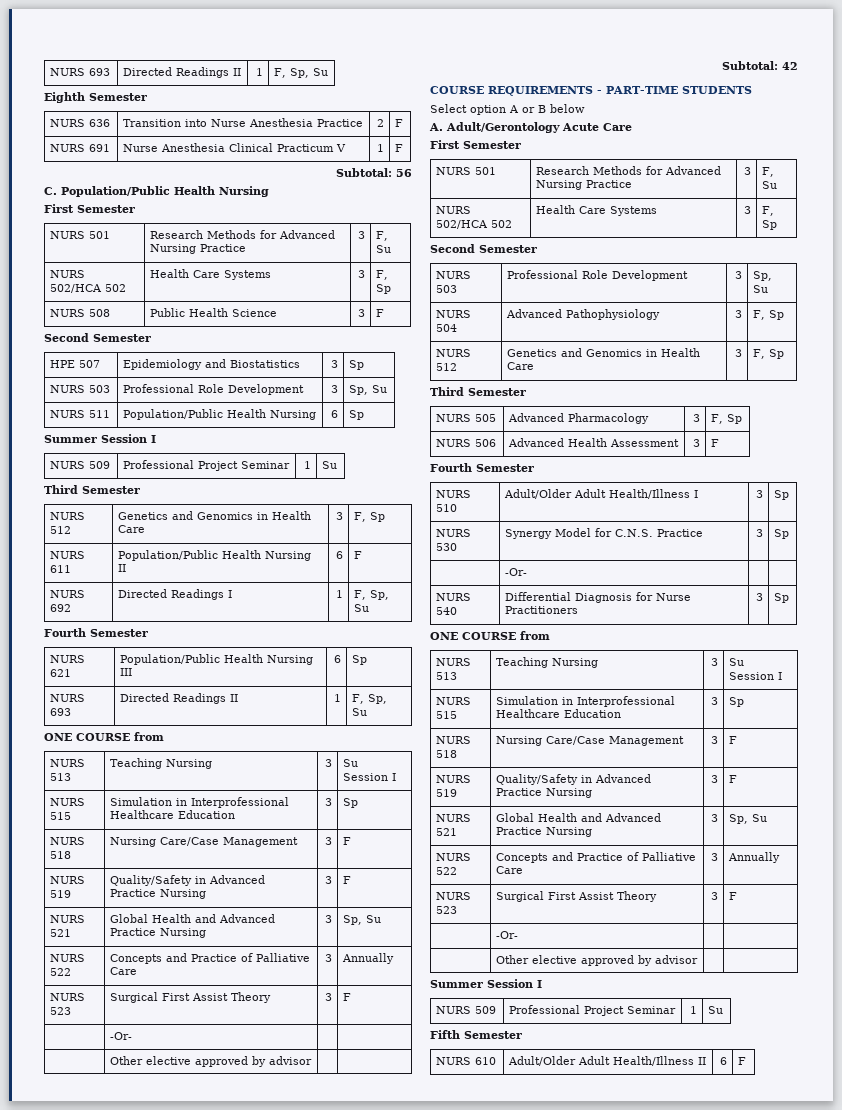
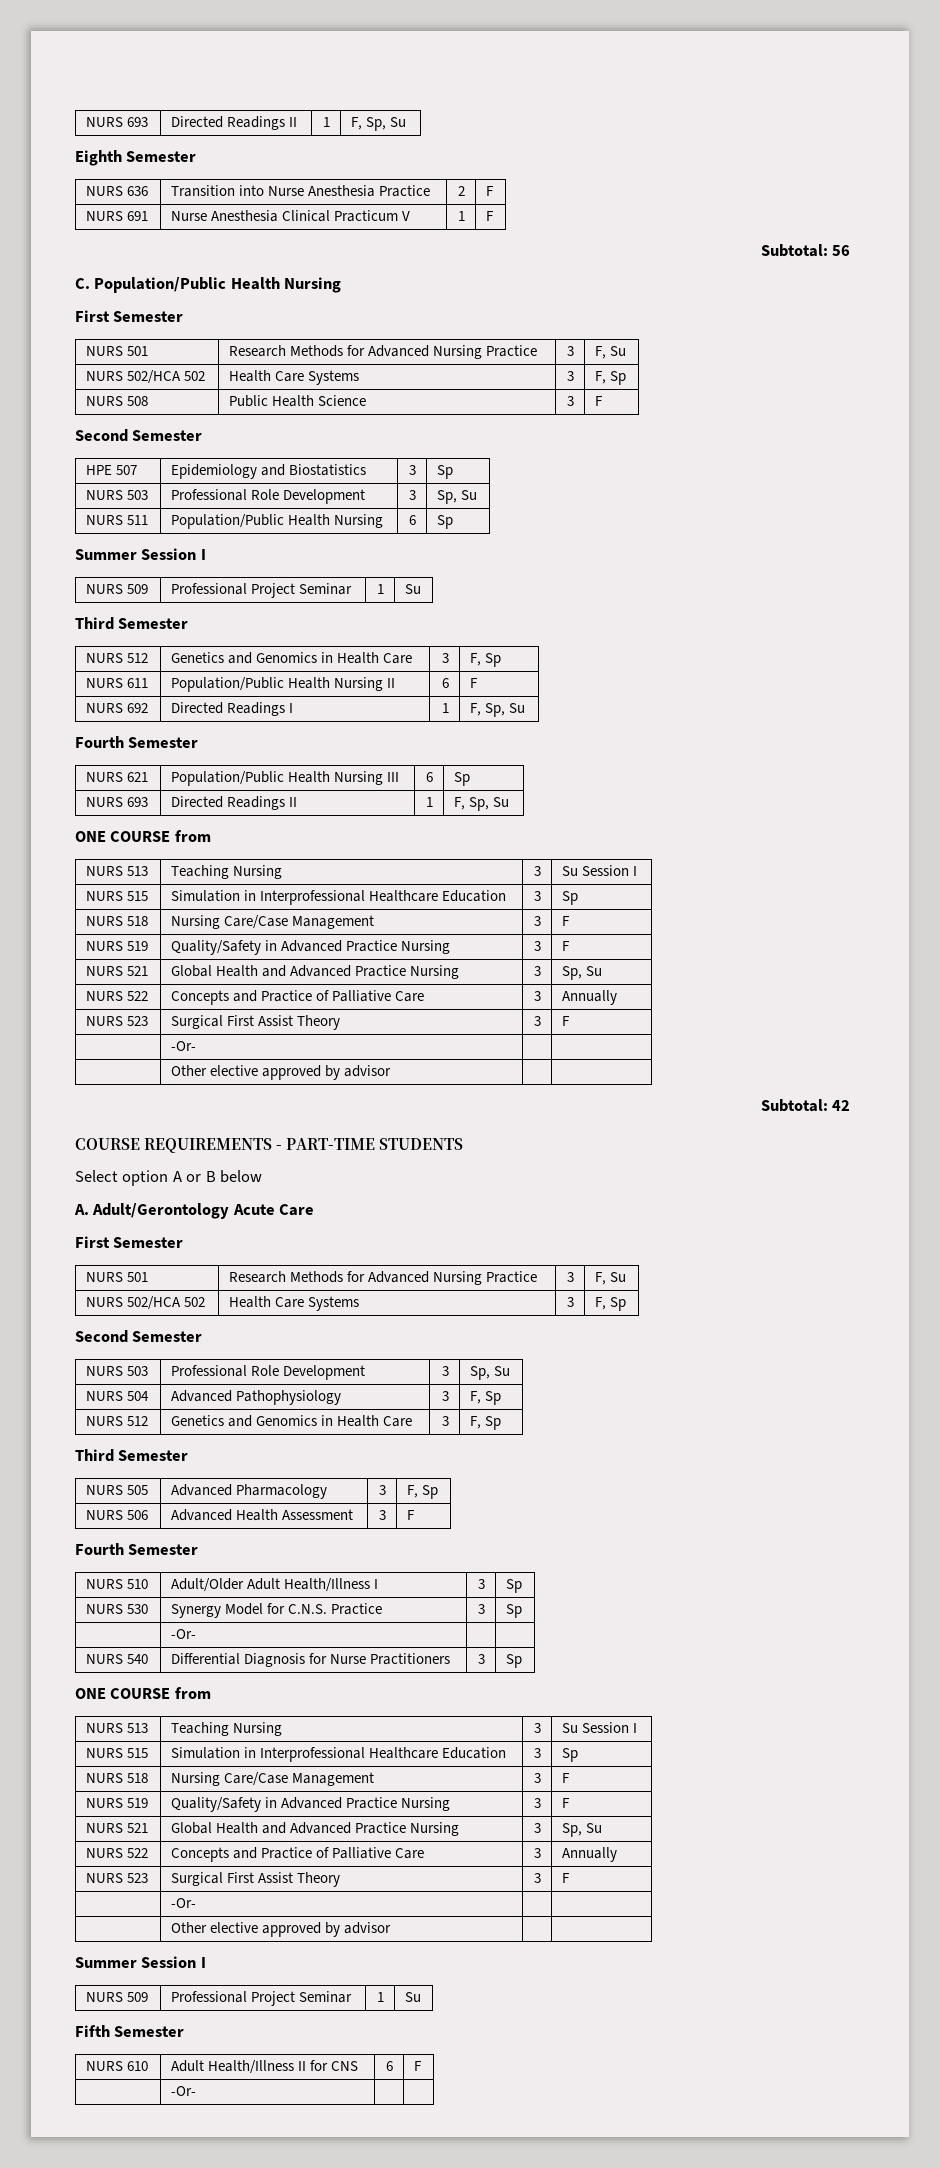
[508,1056,577,1066] Adult/Older -> (148, 2066) none
[719,1057,727,1065] [738,1057,747,1065] | 6 | F -> [309,2060,358,2071] [386,2061,394,2071] [413,2061,422,2071] [170,2086,196,2096] for CNS | 6 | F // | -Or- | |

